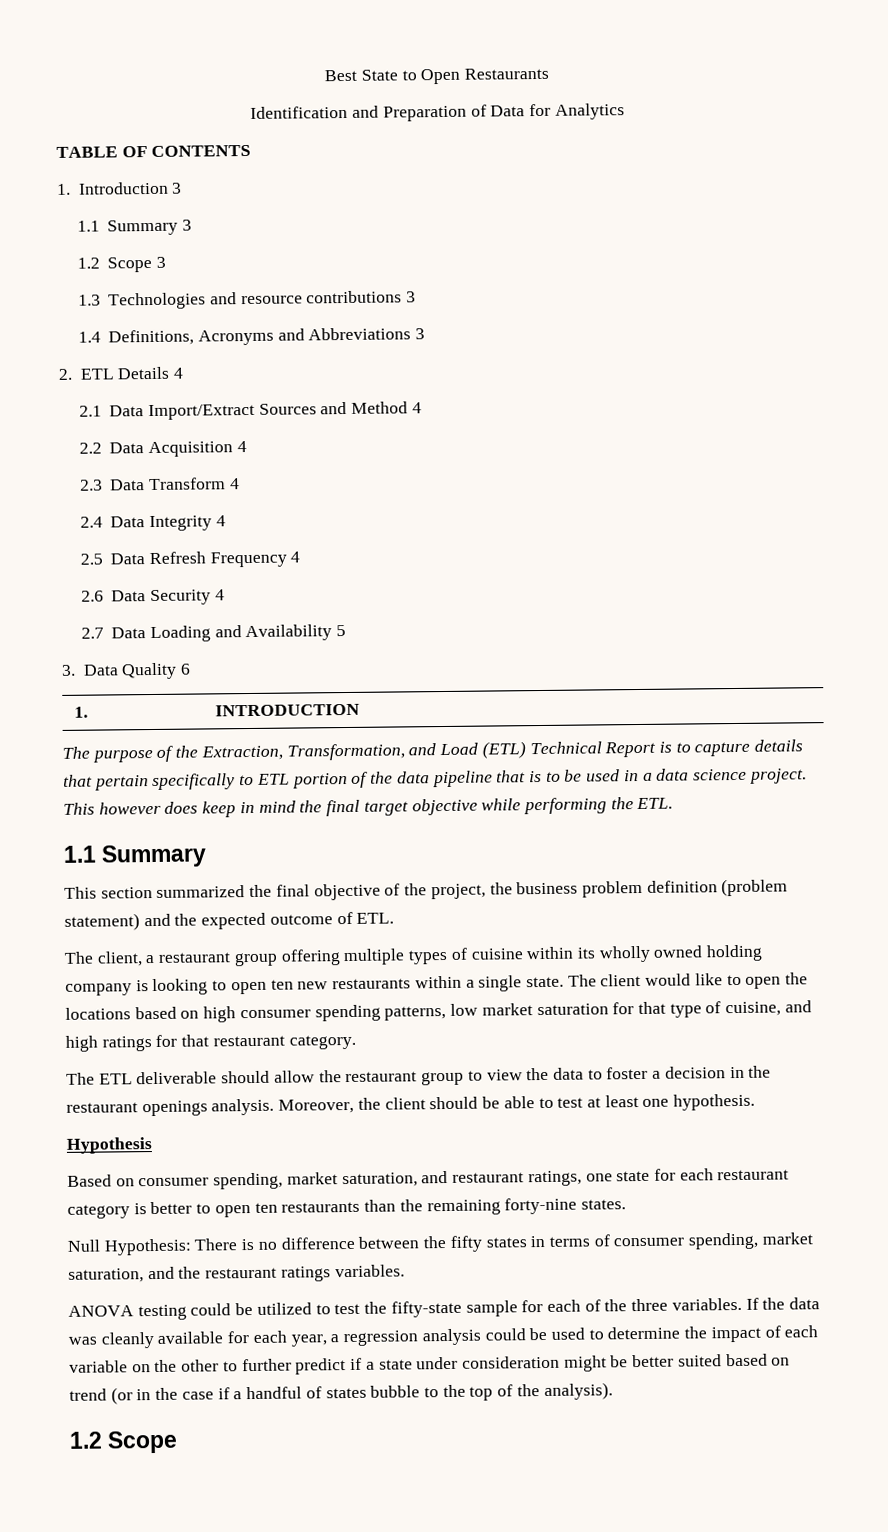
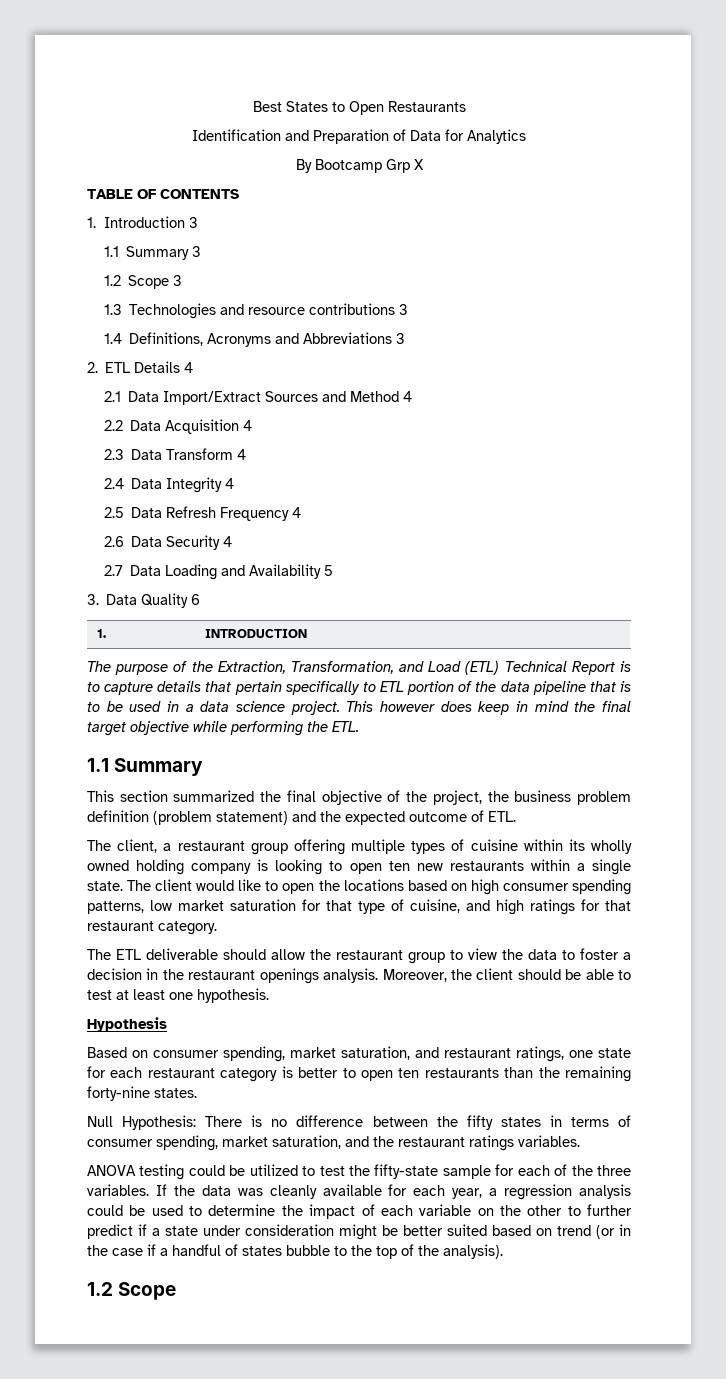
[360,69,398,81] State -> [285,101,328,112] States
(625, 111) none -> [295,159,424,173] // By Bootcamp Grp X

